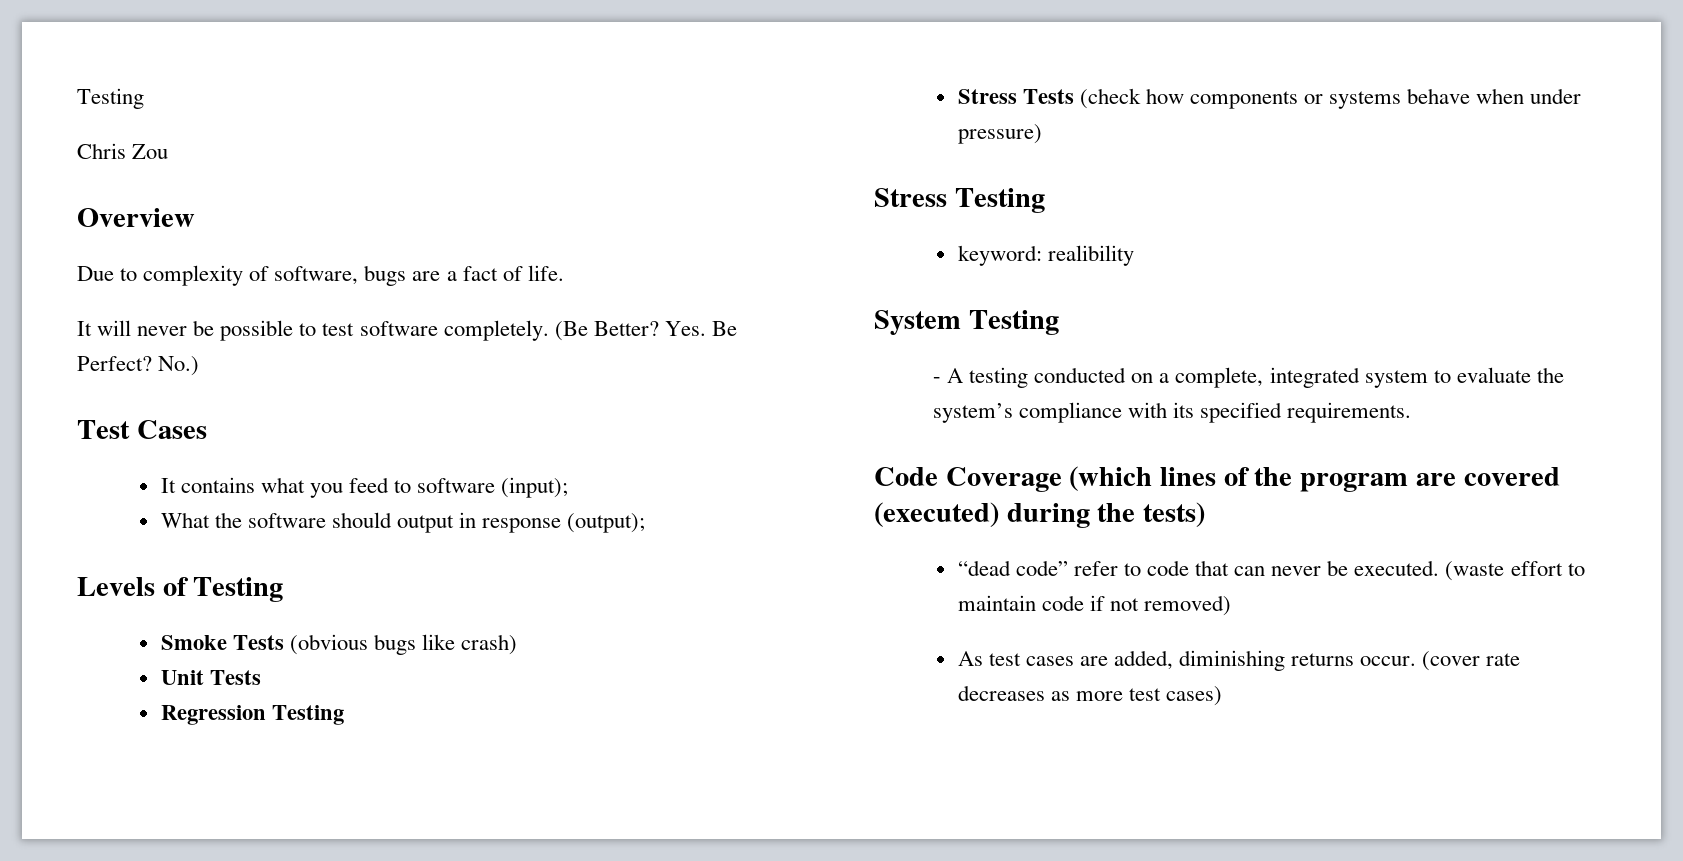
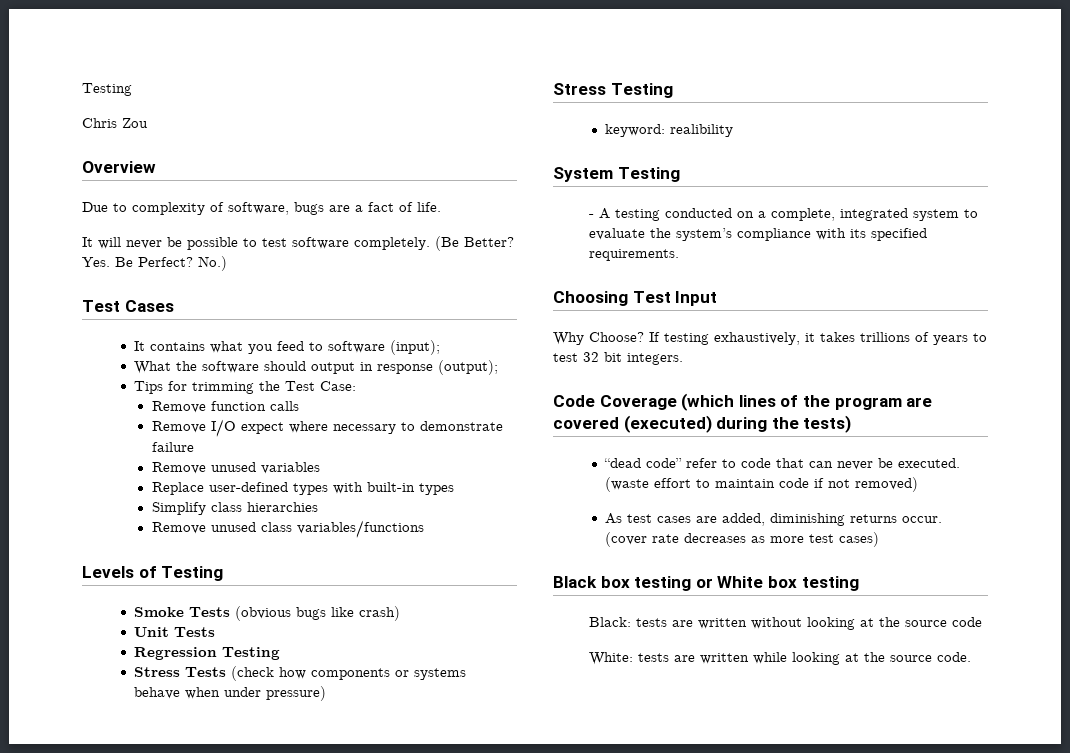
(646, 523) none -> [134,381,357,394] [151,401,299,413] [151,419,503,437] [151,442,194,452] [151,462,320,474] [151,482,454,495] [151,502,318,515] [151,520,424,538] // Tips for trimming the Test Case: // Remove function calls // Remove I/O expect where necessary to demonstrate failure // Remove unused variables // Replace user-defined types with built-in types // Simplify class hierarchies // Remove unused class variables/functions
(1412, 412) none -> [553,291,718,306] [553,332,987,345] [553,352,683,365] // Choosing Test Input // Why Choose? If testing exhaustively, it takes trillions of years to test 32 bit integers.
(1223, 696) none -> [553,576,859,591] [588,617,982,630] [588,652,971,665] // Black box testing or White box testing // Black: tests are written without looking at the source code // White: tests are written while looking at the source code.

